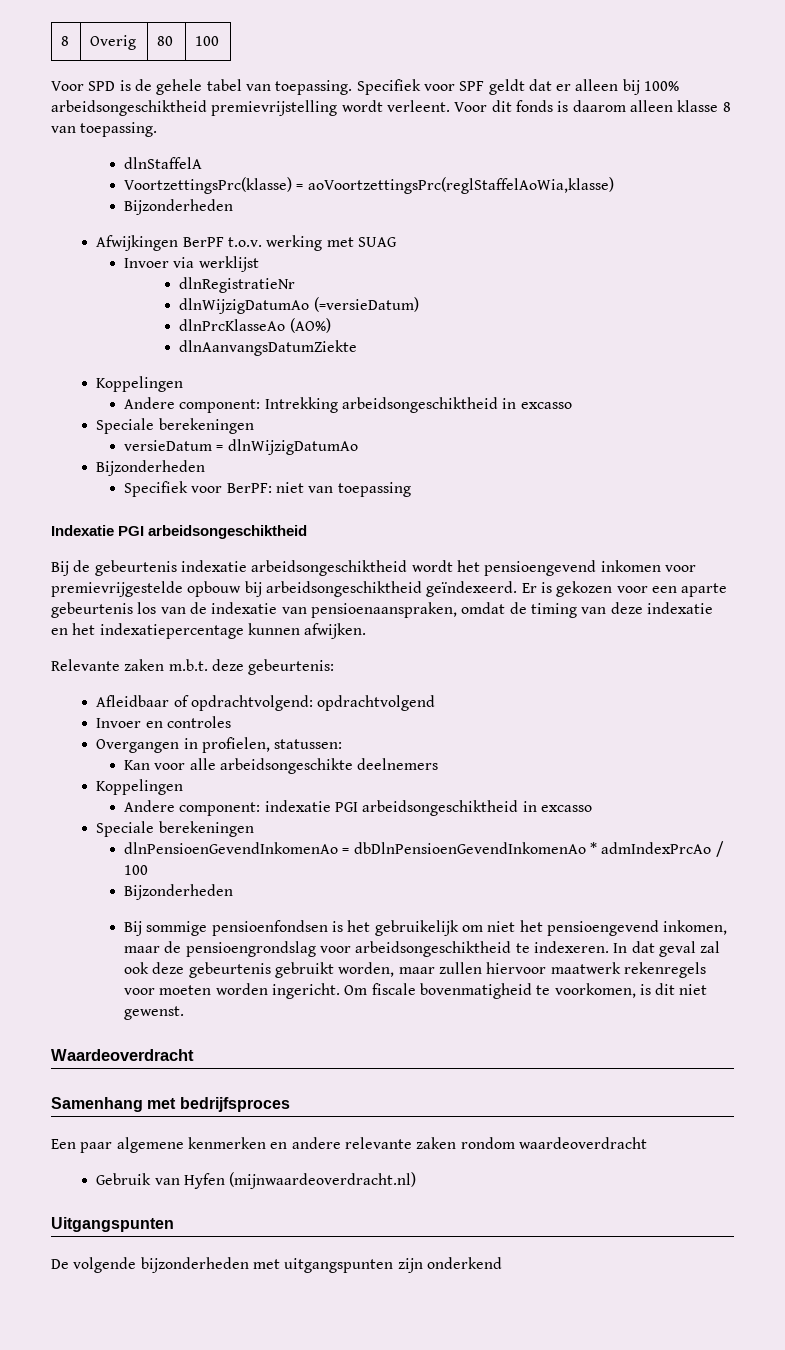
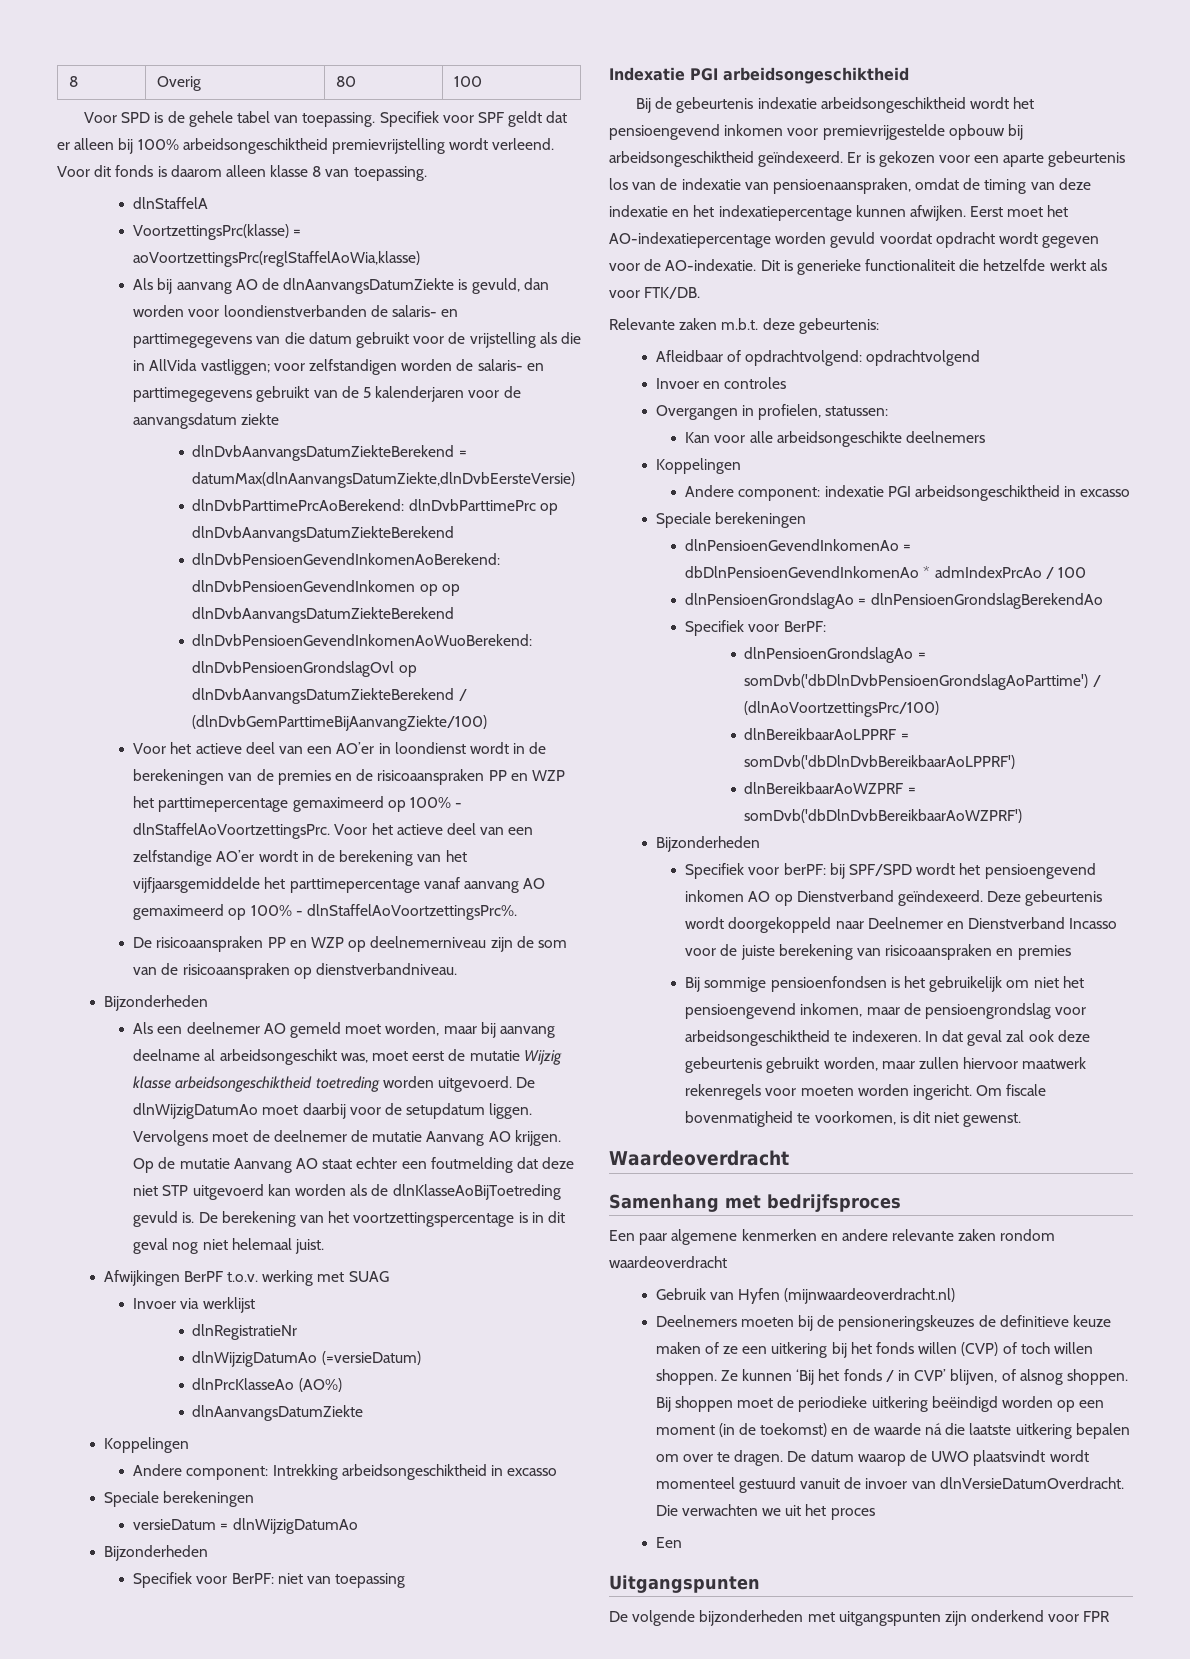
[386,100,450,112] verleent. -> [492,138,555,150] verleend.
[123,199,233,215] Bijzonderheden -> [133,278,549,294] [133,305,459,317] [133,332,581,348] [133,359,544,375] [133,386,521,402] [133,413,280,429] [192,445,467,461] [192,472,576,488] [192,499,558,515] [192,526,455,542] [192,553,501,565] [192,580,460,596] [192,607,455,623] [192,634,533,646] [192,661,417,677] [192,688,467,704] [192,715,488,731] [133,742,547,754] [133,769,565,785] [133,796,463,812] [133,823,534,839] [133,850,467,866] [133,877,546,893] [133,904,517,920] [133,936,567,952] [133,963,457,979] [103,995,208,1011] [133,1022,555,1038] [133,1049,562,1065] [133,1076,536,1092] [133,1103,533,1119] [133,1130,561,1146] [133,1157,575,1173] [133,1184,561,1200] [133,1211,565,1227] [133,1238,324,1254] Als bij aanvang AO de dlnAanvangsDatumZiekte is gevuld, dan worden voor loondienstverbanden de salaris- en parttimegegevens van die datum gebruikt voor de vrijstelling als die in AllVida vastliggen; voor zelfstandigen worden de salaris- en parttimegegevens gebruikt van de 5 kalenderjaren voor de aanvangsdatum ziekte // dlnDvbAanvangsDatumZiekteBerekend = datumMax(dlnAanvangsDatumZiekte,dlnDvbEersteVersie) // dlnDvbParttimePrcAoBerekend: dlnDvbParttimePrc op dlnDvbAanvangsDatumZiekteBerekend // dlnDvbPensioenGevendInkomenAoBerekend: dlnDvbPensioenGevendInkomen op op dlnDvbAanvangsDatumZiekteBerekend // dlnDvbPensioenGevendInkomenAoWuoBerekend: dlnDvbPensioenGrondslagOvl op dlnDvbAanvangsDatumZiekteBerekend / (dlnDvbGemParttimeBijAanvangZiekte/100) // Voor het actieve deel van een AO’er in loondienst wordt in de berekeningen van de premies en de risicoaanspraken PP en WZP het parttimepercentage gemaximeerd op 100% - dlnStaffelAoVoortzettingsPrc. Voor het actieve deel van een zelfstandige AO’er wordt in de berekening van het vijfjaarsgemiddelde het parttimepercentage vanaf aanvang AO gemaximeerd op 100% - dlnStaffelAoVoortzettingsPrc%. // De risicoaanspraken PP en WZP op deelnemerniveau zijn de som van de risicoaanspraken op dienstverbandniveau. // Bijzonderheden // Als een deelnemer AO gemeld moet worden, maar bij aanvang deelname al arbeidsongeschikt was, moet eerst de mutatie Wijzig klasse arbeidsongeschiktheid toetreding worden uitgevoerd. De dlnWijzigDatumAo moet daarbij voor de setupdatum liggen. Vervolgens moet de deelnemer de mutatie Aanvang AO krijgen. Op de mutatie Aanvang AO staat echter een foutmelding dat deze niet STP uitgevoerd kan worden als de dlnKlasseAoBijToetreding gevuld is. De berekening van het voortzettingspercentage is in dit geval nog niet helemaal juist.
(367, 631) none -> [970,205,1069,217] [609,232,1100,248] [609,259,1107,275] [609,287,701,299] Eerst moet het AO-indexatiepercentage worden gevuld voordat opdracht wordt gegeven voor de AO-indexatie. Dit is generieke functionaliteit die hetzelfde werkt als voor FTK/DB.
[123,884,233,900] Bijzonderheden -> [685,593,1103,609] [685,620,826,636] [744,647,926,663] [744,674,1101,690] [744,701,940,717] [744,728,909,740] [744,755,1016,769] [744,782,916,794] [744,809,1023,823] [655,836,760,852] [685,863,1096,879] [685,890,1103,906] [685,917,1118,933] [685,944,1071,960] dlnPensioenGrondslagAo = dlnPensioenGrondslagBerekendAo // Specifiek voor BerPF: // dlnPensioenGrondslagAo = somDvb('dbDlnDvbPensioenGrondslagAoParttime') / (dlnAoVoortzettingsPrc/100) // dlnBereikbaarAoLPPRF = somDvb('dbDlnDvbBereikbaarAoLPPRF') // dlnBereikbaarAoWZPRF = somDvb('dbDlnDvbBereikbaarAoWZPRF') // Bijzonderheden // Specifiek voor berPF: bij SPF/SPD wordt het pensioengevend inkomen AO op Dienstverband geïndexeerd. Deze gebeurtenis wordt doorgekoppeld naar Deelnemer en Dienstverband Incasso voor de juiste berekening van risicoaanspraken en premies
(417, 1180) none -> [655,1315,1111,1331] [655,1342,1093,1358] [655,1369,1128,1385] [655,1396,1105,1412] [655,1423,1130,1439] [655,1450,1089,1466] [655,1477,1124,1493] [655,1504,875,1520] [655,1537,682,1548] // Deelnemers moeten bij de pensioneringskeuzes de definitieve keuze maken of ze een uitkering bij het fonds willen (CVP) of toch willen shoppen. Ze kunnen ‘Bij het fonds / in CVP’ blijven, of alsnog shoppen. Bij shoppen moet de periodieke uitkering beëindigd worden op een moment (in de toekomst) en de waarde ná die laatste uitkering bepalen om over te dragen. De datum waarop de UWO plaatsvindt wordt momenteel gestuurd vanuit de invoer van dlnVersieDatumOverdracht. Die verwachten we uit het proces // Een
(502, 1263) none -> [1048,1611,1111,1622] voor FPR

